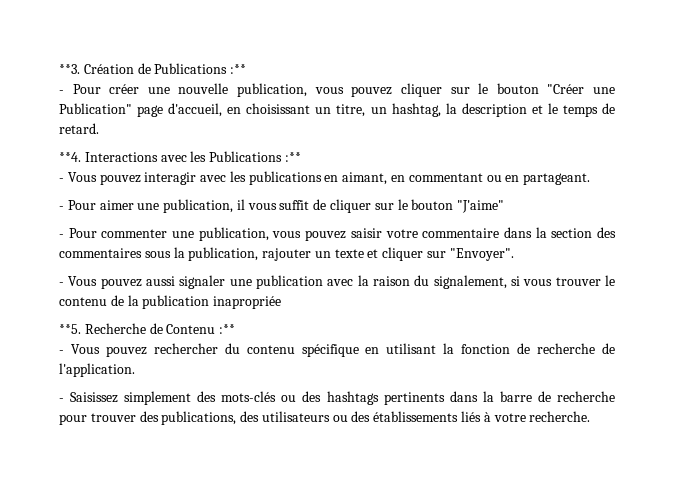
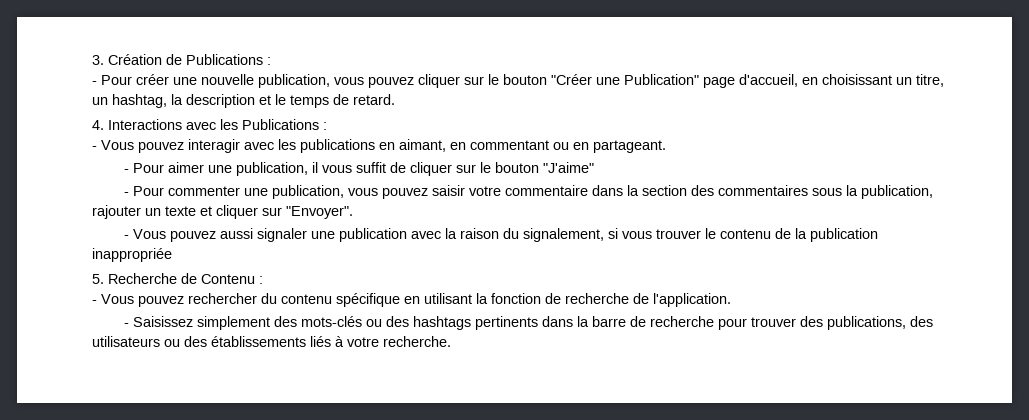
[59,64,80,74] **3. -> [92,55,104,65] 3.
[230,64,247,74] :** -> [267,57,271,65] :
[59,152,81,162] **4. -> [92,120,104,130] 4.
[284,152,301,162] :** -> [323,122,327,130] :
[213,296,282,309] [59,324,81,334] inapropriée // **5. -> [92,248,172,262] [92,274,104,284] inappropriée // 5.
[219,324,236,334] :** -> [259,276,263,284] :

